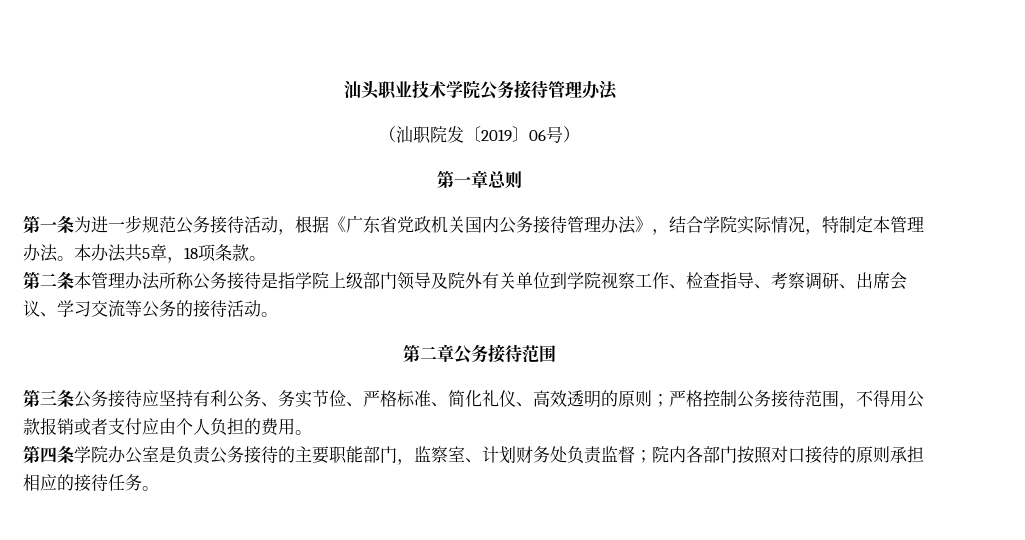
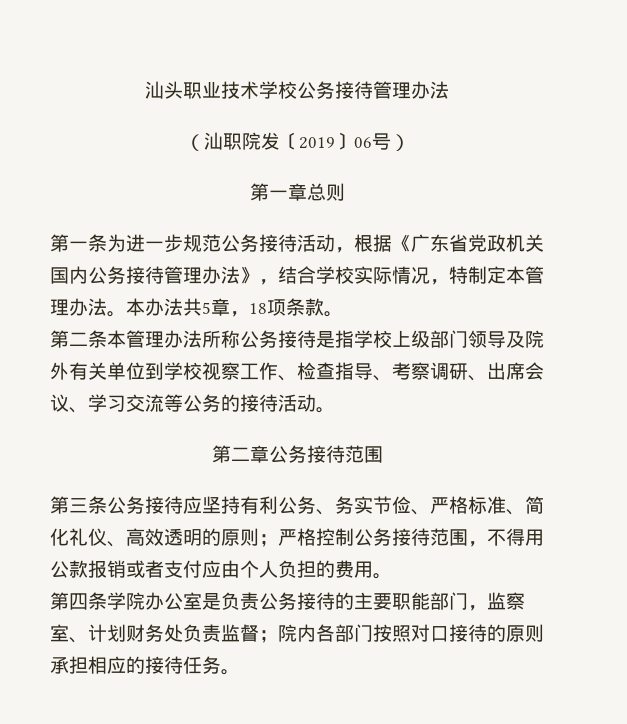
[462,81,480,99] 院 -> [278,81,297,99] 校
[720,216,737,233] 院 -> [335,266,354,284] 校
[312,272,329,289] 院 -> [373,330,392,348] 校
[584,272,601,289] 院 -> [183,362,202,380] 校

